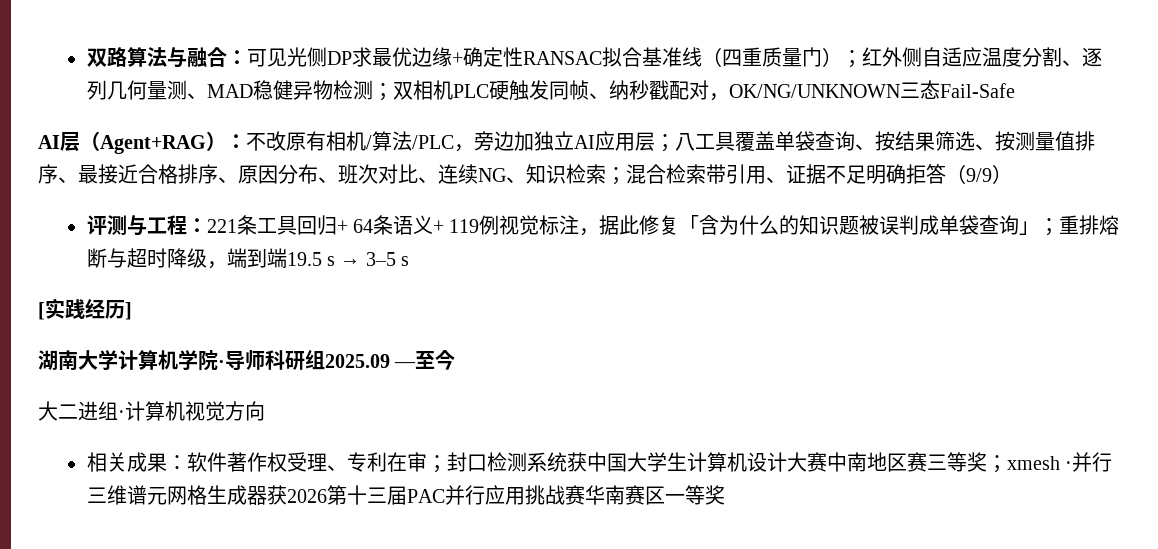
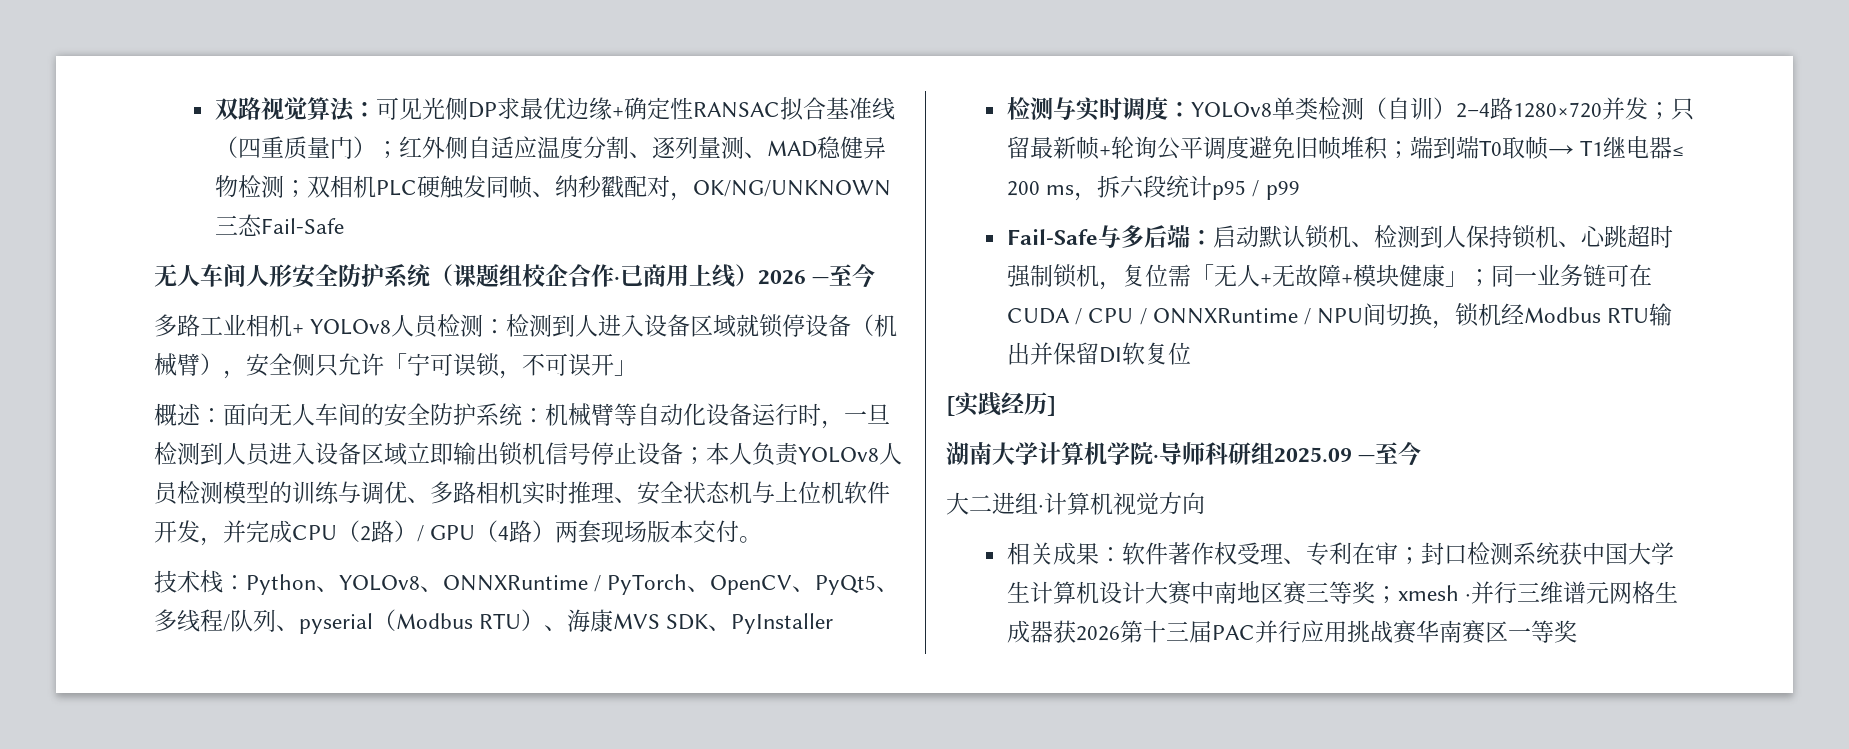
[126,47,227,68] 算法与融合 -> [260,97,355,122] 视觉算法
[106,80,147,100] 几何 -> (698, 147) none
[38,131,1095,154] [38,164,1012,185] [86,215,1120,236] [86,248,410,269] AI层（Agent+RAG）：不改原有相机/算法/PLC，旁边加独立AI应用层；八工具覆盖单袋查询、按结果筛选、按测量值排序、最接近合格排序、原因分布、班次对比、连续NG、知识检索；混合检索带引用、证据不足明确拒答（9/9） // 评测与工程：221条工具回归+ 64条语义+ 119例视觉标注，据此修复「含为什么的知识题被误判成单袋查询」；重排熔断与超时降级，端到端19.5 s → 3–5 s -> [154,263,876,288] [154,314,898,338] [154,353,637,379] [154,403,890,429] [154,442,902,466] [154,481,890,505] [154,520,763,546] [154,570,900,595] [154,609,834,634] [1006,97,1694,121] [1006,136,1685,160] [1006,175,1300,201] [1006,225,1673,249] [1006,264,1652,290] [1006,303,1673,329] [1006,342,1191,365] 无人车间人形安全防护系统（课题组校企合作·已商用上线）2026 —至今 // 多路工业相机+ YOLOv8人员检测：检测到人进入设备区域就锁停设备（机械臂），安全侧只允许「宁可误锁，不可误开」 // 概述：面向无人车间的安全防护系统：机械臂等自动化设备运行时，一旦检测到人员进入设备区域立即输出锁机信号停止设备；本人负责YOLOv8人员检测模型的训练与调优、多路相机实时推理、安全状态机与上位机软件开发，并完成CPU（2路）/ GPU（4路）两套现场版本交付。 // 技术栈：Python、YOLOv8、ONNXRuntime / PyTorch、OpenCV、PyQt5、多线程/队列、pyserial（Modbus RTU）、海康MVS SDK、PyInstaller // 检测与实时调度：YOLOv8单类检测（自训）2–4路1280×720并发；只留最新帧+轮询公平调度避免旧帧堆积；端到端T0取帧→ T1继电器≤ 200 ms，拆六段统计p95 / p99 // Fail-Safe与多后端：启动默认锁机、检测到人保持锁机、心跳超时强制锁机，复位需「无人+无故障+模块健康」；同一业务链可在CUDA / CPU / ONNXRuntime / NPU间切换，锁机经Modbus RTU输出并保留DI软复位

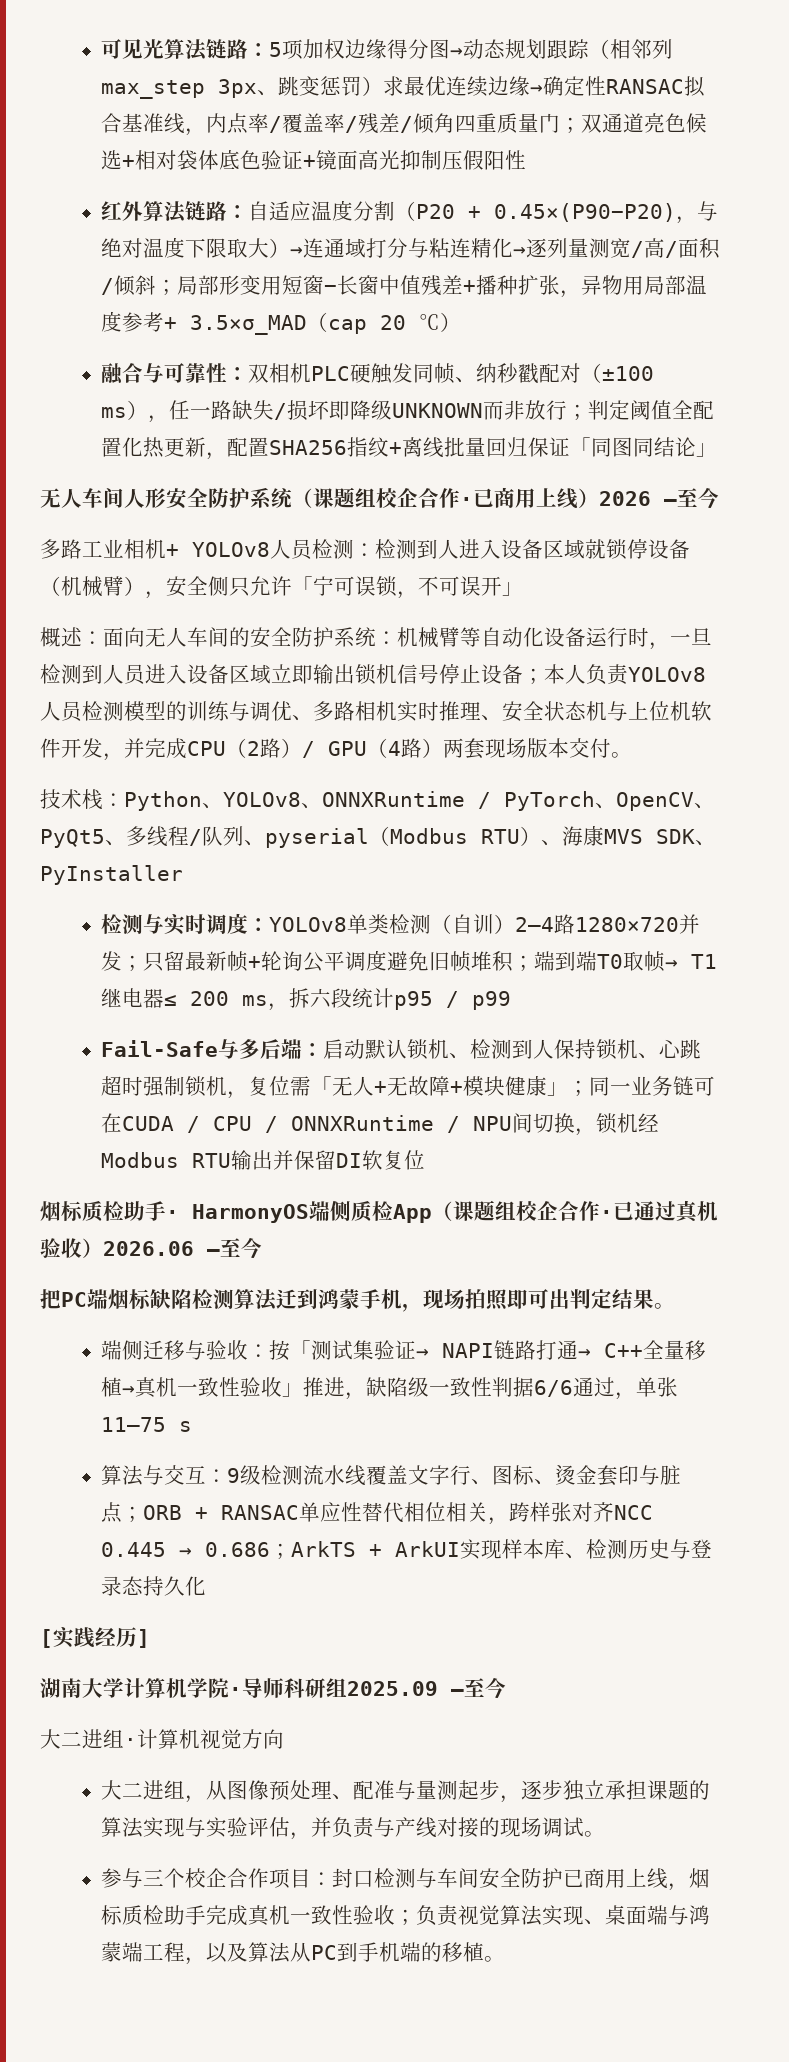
[214,97,624,122] 双路视觉算法：可见光侧DP求最优边缘+ -> [101,39,674,61] [101,76,544,99] 可见光算法链路：5项加权边缘得分图→动态规划跟踪（相邻列max_step 3px、跳变惩罚）求最优连续边缘→
[214,136,886,159] [214,175,307,198] （四重质量门）；红外侧自适应温度分割、逐列量测、MAD稳健异物检测； -> [185,113,708,136] [101,150,527,170] [101,200,719,224] [101,237,721,259] [101,275,708,298] [101,311,462,335] [101,363,249,385] ，内点率/覆盖率/残差/倾角四重质量门；双通道亮色候选+相对袋体底色验证+镜面高光抑制压假阳性 // 红外算法链路：自适应温度分割（P20 + 0.45×(P90−P20)，与绝对温度下限取大）→连通域打分与粘连精化→逐列量测宽/高/面积/倾斜；局部形变用短窗−长窗中值残差+播种扩张，异物用局部温度参考+ 3.5×σ_MAD（cap 20 ℃） // 融合与可靠性：
[669,180,891,201] [214,214,344,236] ，OK/NG/UNKNOWN三态Fail-Safe -> [581,363,655,383] [101,400,715,423] [101,437,718,460] （±100 ms），任一路缺失/损坏即降级UNKNOWN而非放行；判定阈值全配置化热更新，配置SHA256指纹+离线批量回归保证「同图同结论」
(1191, 353) none -> [39,1200,718,1223] [40,1237,262,1259] [40,1289,675,1312] [101,1340,707,1361] [101,1377,679,1400] [101,1417,193,1432] [101,1465,682,1486] [101,1502,654,1525] [101,1539,713,1560] [101,1576,207,1596] // 烟标质检助手· HarmonyOS端侧质检App（课题组校企合作·已通过真机验收）2026.06 —至今 // 把PC端烟标缺陷检测算法迁到鸿蒙手机，现场拍照即可出判定结果。 // 端侧迁移与验收：按「测试集验证→ NAPI链路打通→ C++全量移植→真机一致性验收」推进，缺陷级一致性判据6/6通过，单张11–75 s // 算法与交互：9级检测流水线覆盖文字行、图标、烫金套印与脏点；ORB + RANSAC单应性替代相位相关，跨样张对齐NCC 0.445 → 0.686；ArkTS + ArkUI实现样本库、检测历史与登录态持久化
[1006,542,1674,566] [1006,581,1679,605] [1006,620,1577,644] 相关成果：软件著作权受理、专利在审；封口检测系统获中国大学生计算机设计大赛中南地区赛三等奖；xmesh ·并行三维谱元网格生成器获2026第十三届PAC并行应用挑战赛华南赛区一等奖 -> [101,1780,711,1803] [101,1817,606,1840] [101,1868,711,1891] [101,1905,711,1926] [101,1942,506,1965] 大二进组，从图像预处理、配准与量测起步，逐步独立承担课题的算法实现与实验评估，并负责与产线对接的现场调试。 // 参与三个校企合作项目：封口检测与车间安全防护已商用上线，烟标质检助手完成真机一致性验收；负责视觉算法实现、桌面端与鸿蒙端工程，以及算法从PC到手机端的移植。

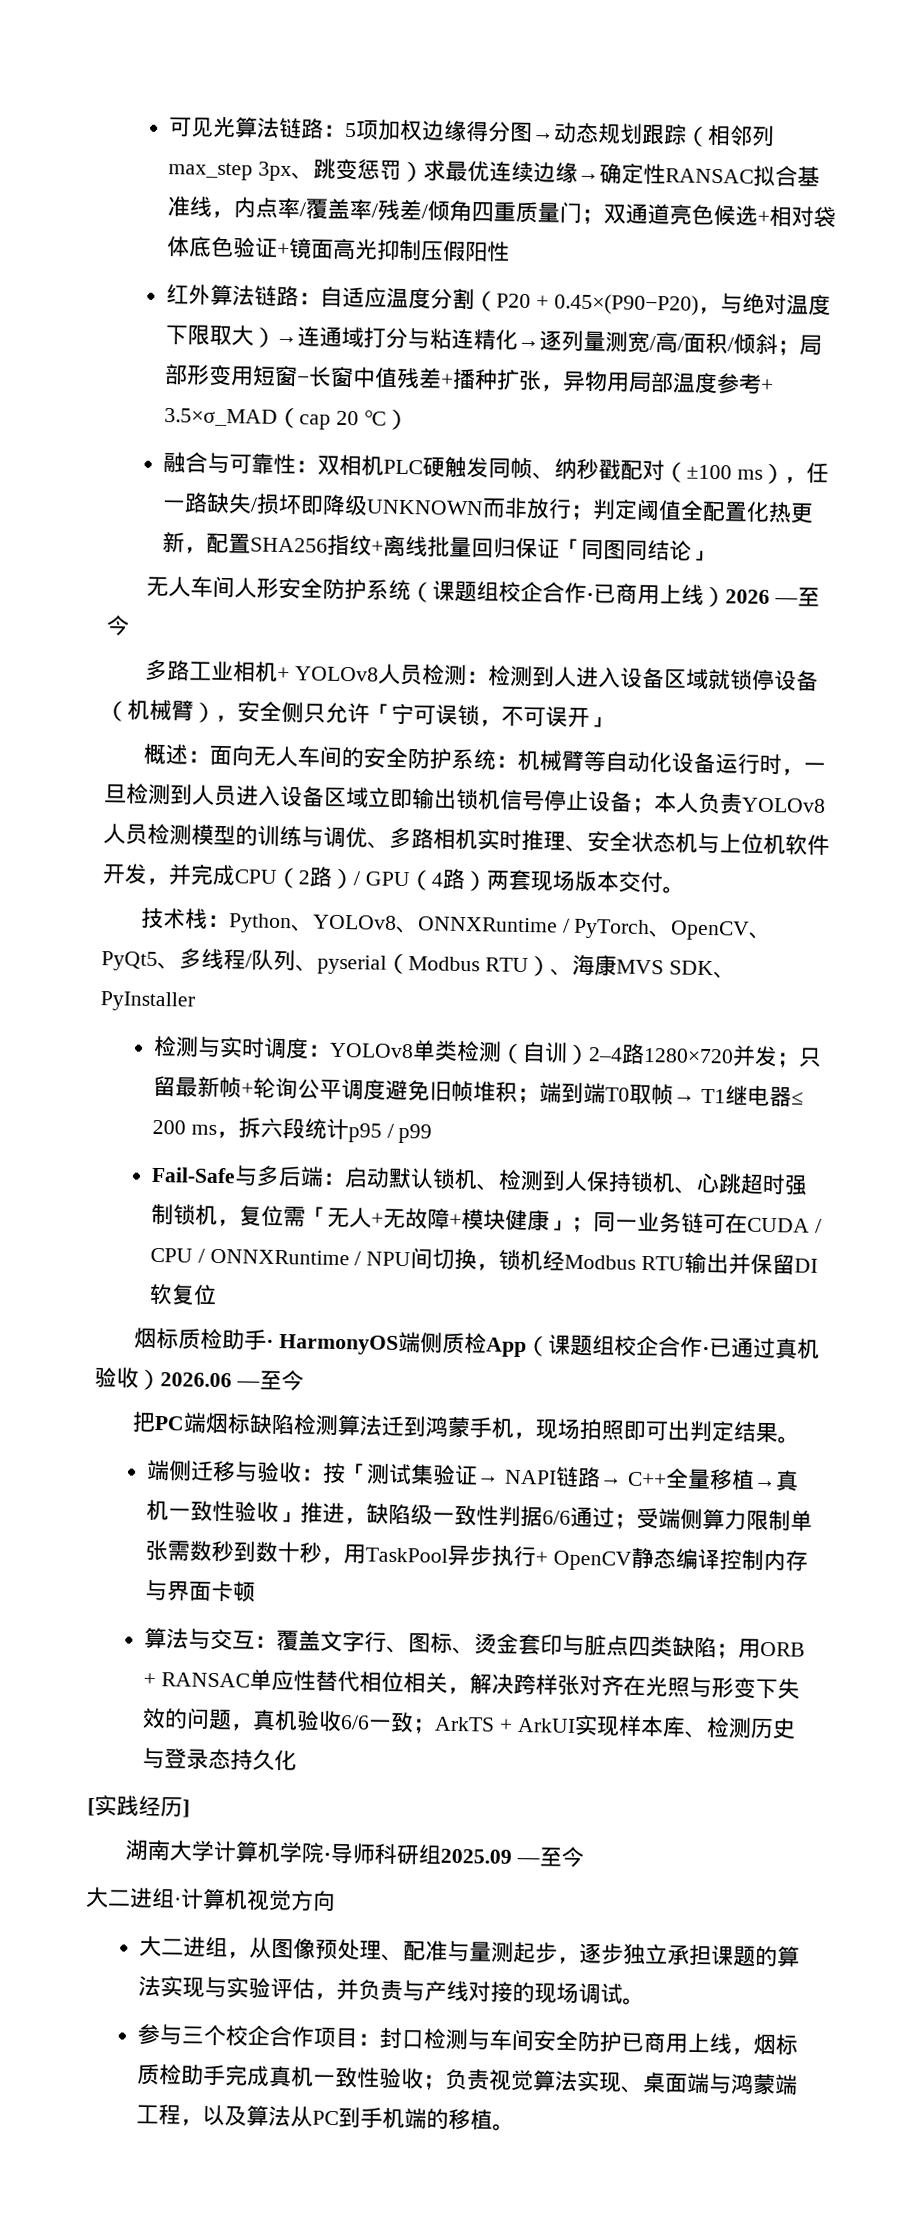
[536,1340,579,1360] 打通 -> (601, 1477) none
[615,1377,679,1400] [101,1417,193,1432] ，单张11–75 s -> [613,1507,813,1532] [144,1539,808,1571] [143,1579,256,1602] ；受端侧算力限制单张需数秒到数十秒，用TaskPool异步执行+ OpenCV静态编译控制内存与界面卡顿
[227,1465,367,1486] 9级检测流水线 -> (277, 1642) none
[122,1506,144,1522] ； -> [627,1635,761,1659] 四类缺陷；用
(510, 1521) none -> [468,1673,514,1695] 解决
[614,1505,654,1520] [101,1542,271,1557] NCC 0.445 → 0.686 -> [622,1675,800,1700] [141,1707,414,1734] 在光照与形变下失效的问题，真机验收6/6一致

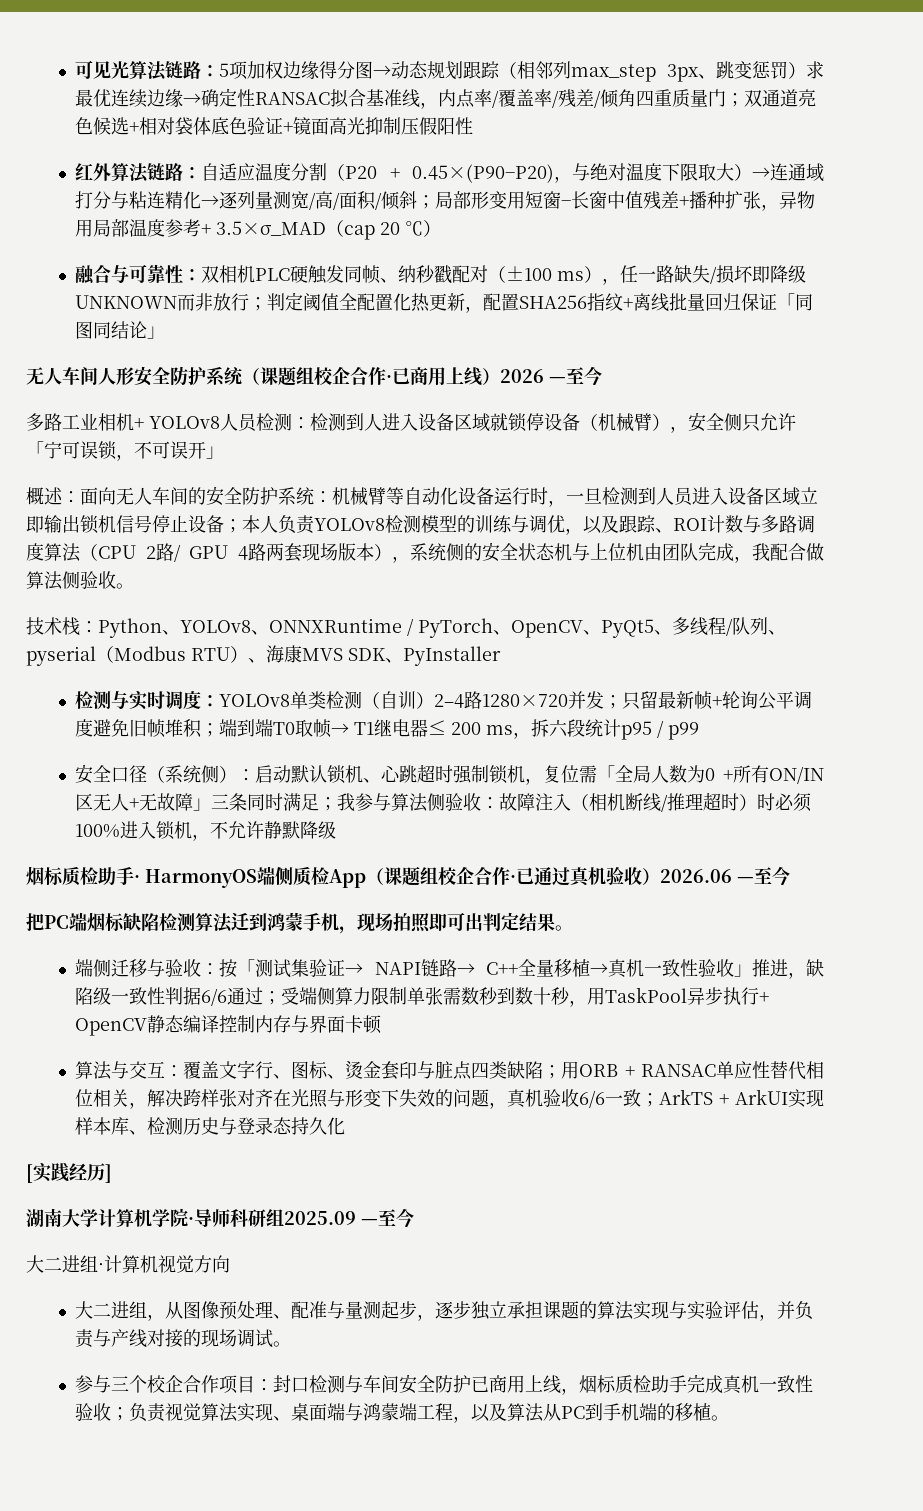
[103,823,148,845] 人员 -> (385, 524) none
[367,827,588,853] 、多路相机实时推理、 -> [565,515,815,535] [26,543,482,563] ，以及跟踪、ROI计数与多路调度算法（CPU 2路/ GPU 4路两套现场版本），系统侧的
[785,834,830,855] [102,863,664,893] 软件开发，并完成CPU（2路）/ GPU（4路）两套现场版本交付 -> [644,542,824,563] [26,571,116,590] 由团队完成，我配合做算法侧验收
[150,1165,632,1192] Fail-Safe与多后端：启动默认锁机、检测到人保持 -> [75,764,328,784] 安全口径（系统侧）：启动默认
[326,1207,822,1234] [149,1247,819,1275] [148,1283,217,1306] 无人+无故障+模块健康」；同一业务链可在CUDA / CPU / ONNXRuntime / NPU间切换，锁机经Modbus RTU输出并保留DI软复位 -> [615,765,824,784] [75,792,813,812] [75,821,337,841] 全局人数为0 +所有ON/IN区无人+无故障」三条同时满足；我参与算法侧验收：故障注入（相机断线/推理超时）时必须100%进入锁机，不允许静默降级

